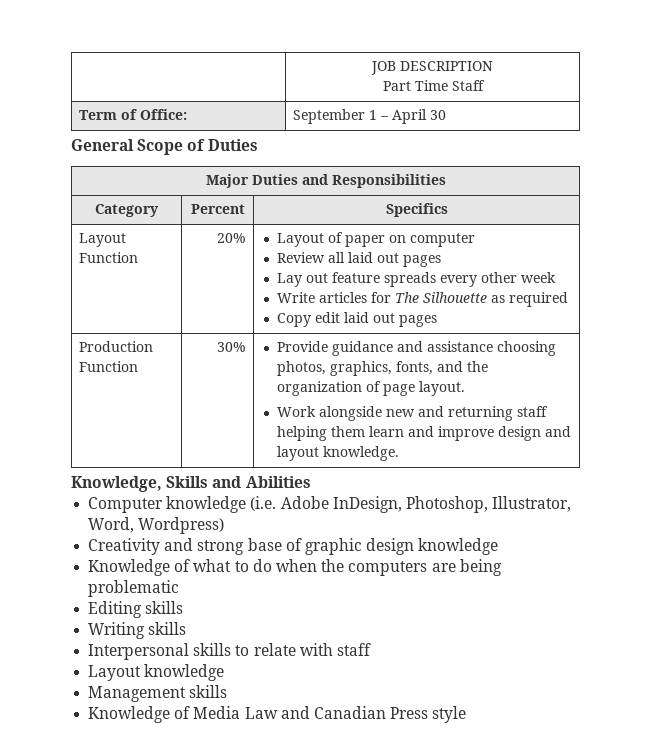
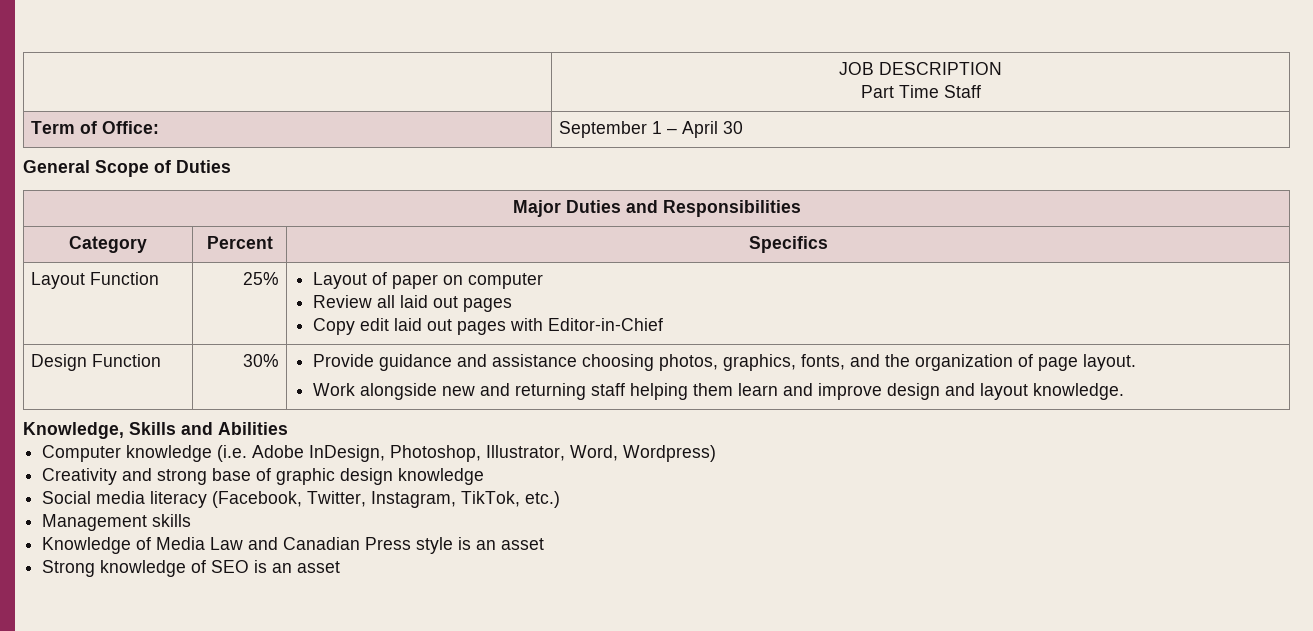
[216,233,246,243] 20% -> [243,272,280,285] 25%
[276,272,556,287] [276,292,568,307] // Lay out feature spreads every other week // Write articles for The Silhouette as required -> (512, 305) none
[79,341,154,352] // Production -> [509,318,663,331] [30,354,87,371] with Editor-in-Chief // Design
[88,559,502,576] [88,580,180,597] [88,601,184,618] [88,622,187,639] [88,643,371,660] [88,664,225,681] Knowledge of what to do when the computers are being problematic // Editing skills // Writing skills // Interpersonal skills to relate with staff // Layout knowledge -> [42,491,561,508] Social media literacy (Facebook, Twitter, Instagram, TikTok, etc.)
(467, 714) none -> [458,537,545,550] [42,560,341,577] is an asset // Strong knowledge of SEO is an asset

